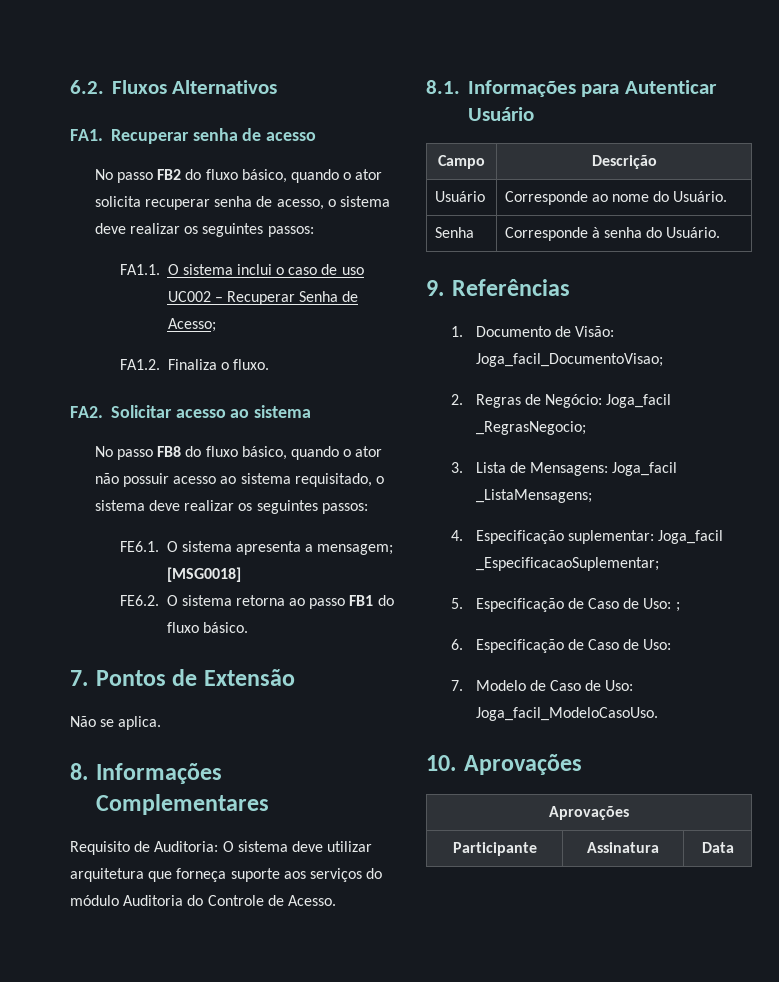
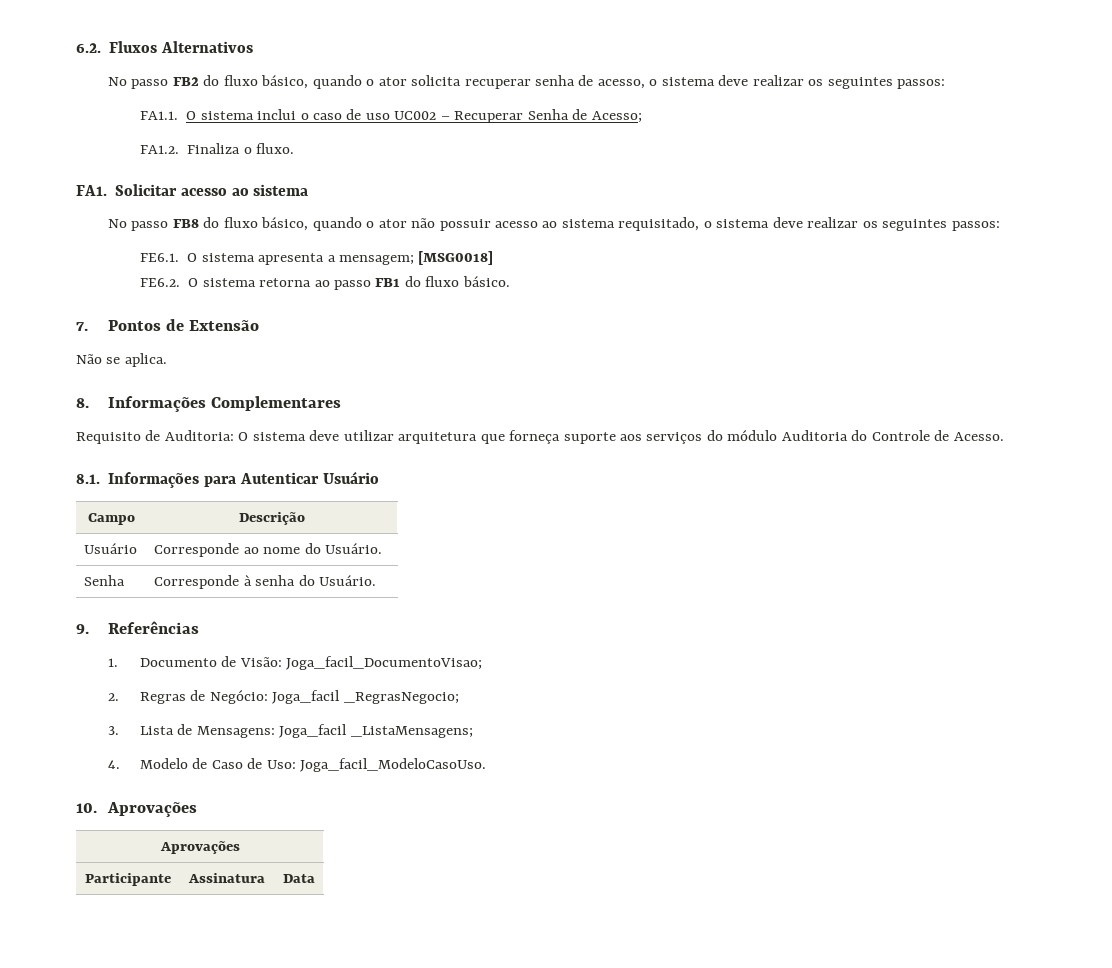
[70,128,317,144] // FA1. Recuperar senha de acesso -> (254, 47) none
[70,406,103,418] FA2. -> [76,185,107,196] FA1.
[475,530,724,544] [475,557,659,571] [450,598,680,612] [450,639,672,653] [450,680,463,691] Especificação suplementar: Joga_facil _EspecificacaoSuplementar; // 5. Especificação de Caso de Uso: ; // 6. Especificação de Caso de Uso: // 7. -> (120, 764) none

